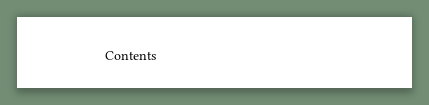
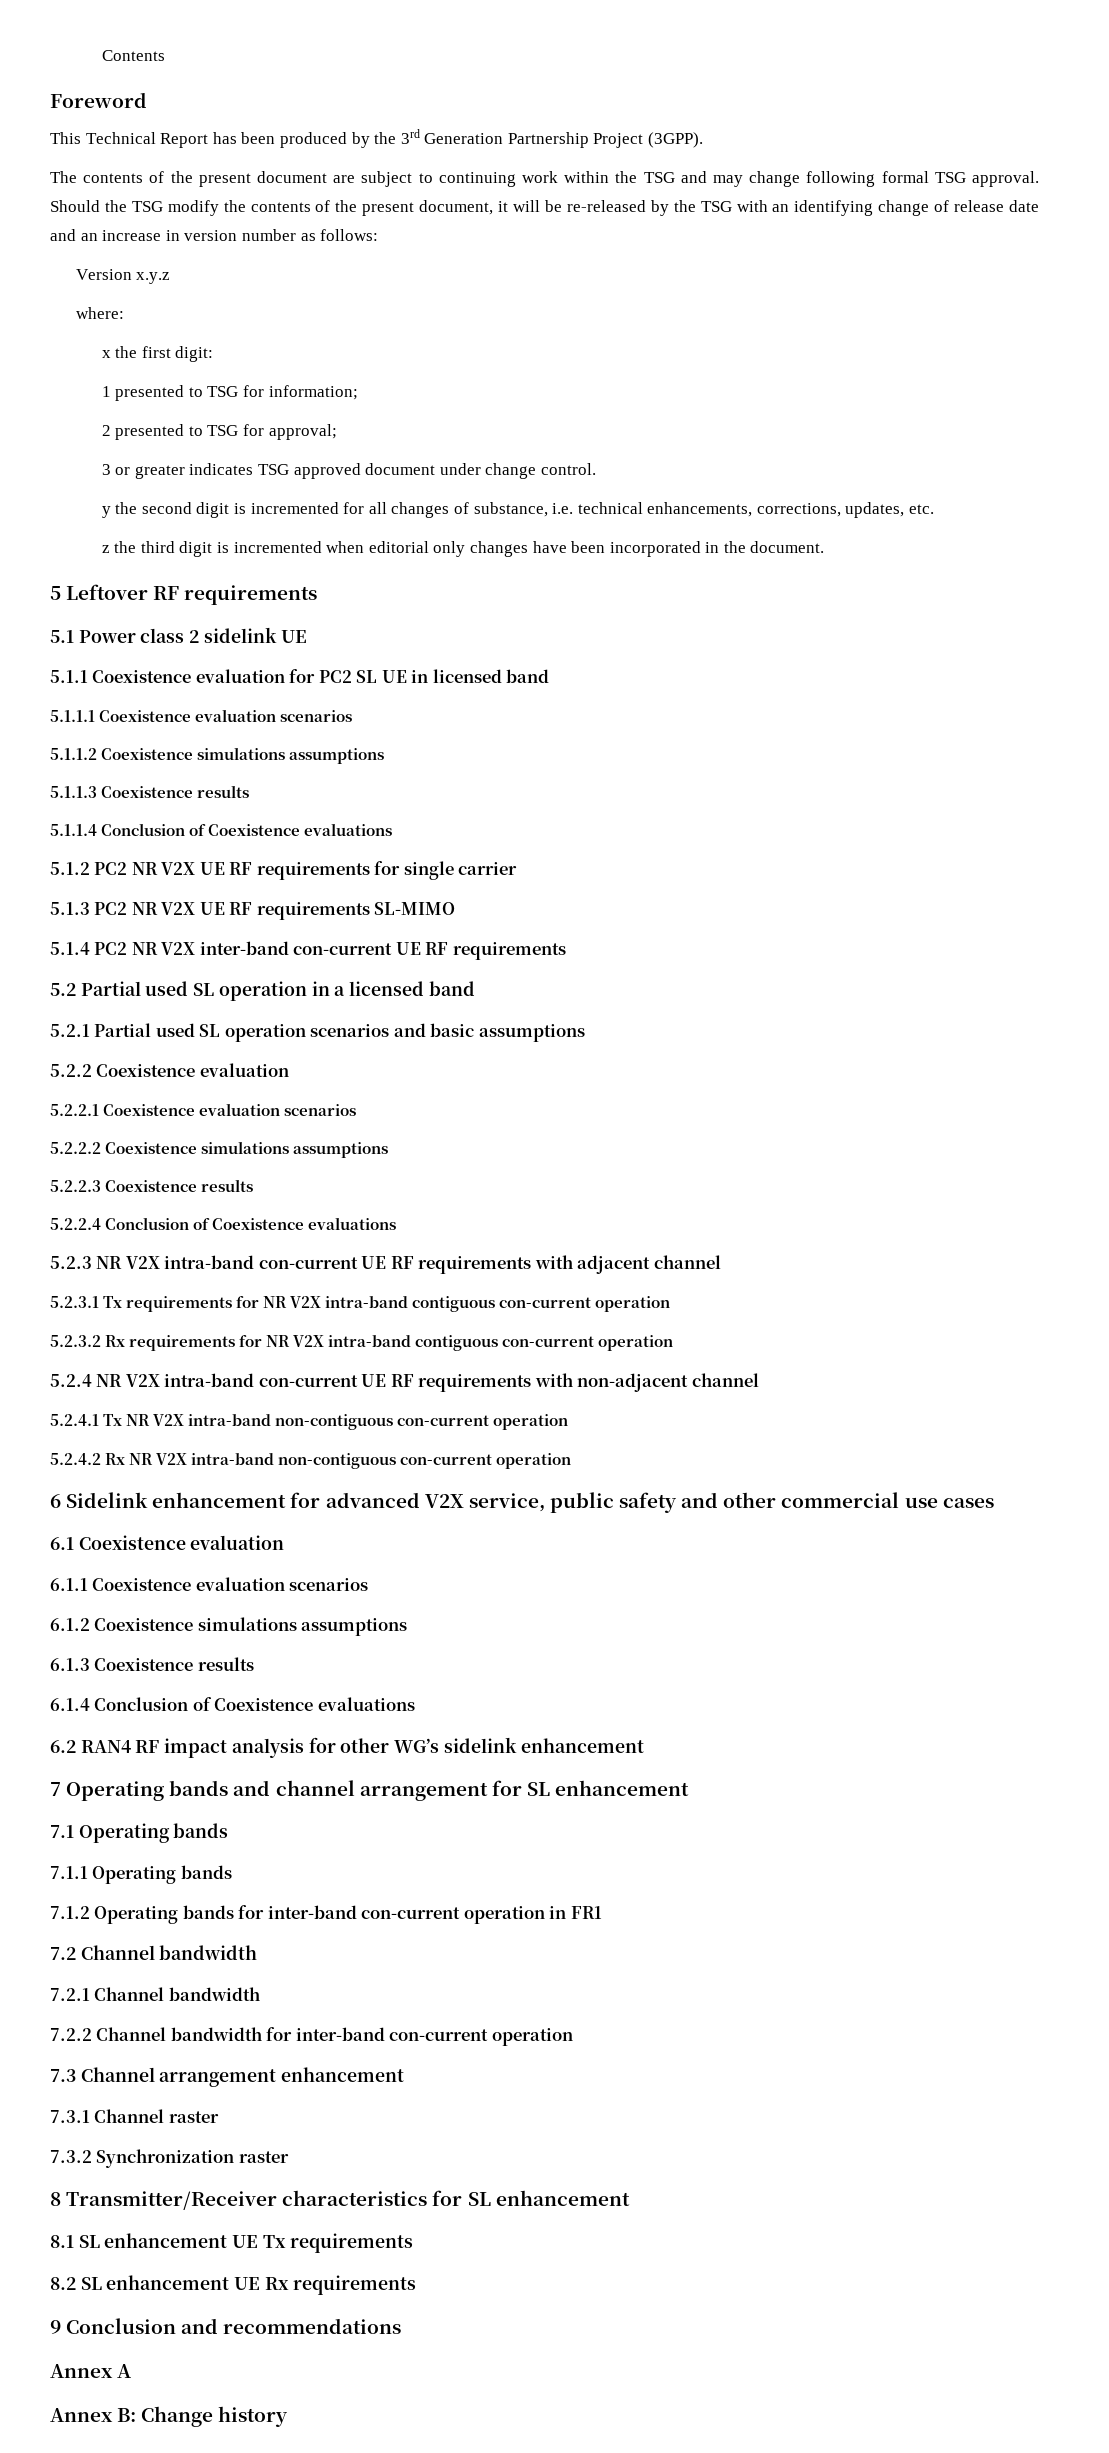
(157, 55) none -> [50,92,147,108] [50,129,704,148] [50,171,1040,187] [50,200,1039,216] [50,229,379,241] [75,269,171,284] [75,307,124,319] [101,346,214,362] [101,385,358,401] [101,424,337,440] [101,463,596,479] [101,502,935,518] [101,541,825,557] [50,584,318,605] [50,627,307,643] [50,669,550,683] [50,709,353,722] [50,747,385,764] [50,785,250,798] [50,823,393,836] [50,861,518,880] [50,902,456,920] [50,941,566,960] [50,981,475,1001] [50,1023,585,1042] [50,1063,289,1077] [50,1103,357,1116] [50,1141,389,1158] [50,1179,254,1192] [50,1217,397,1230] [50,1255,721,1274] [50,1296,671,1312] [50,1335,674,1351] [50,1373,759,1392] [50,1414,569,1430] [50,1453,572,1469] [50,1492,994,1513] [50,1535,285,1550] [50,1577,369,1591] [50,1617,408,1636] [50,1657,254,1671] [50,1697,415,1711] [50,1737,644,1758] [50,1780,690,1801] [50,1823,229,1843] [50,1865,232,1884] [50,1905,602,1924] [50,1945,258,1960] [50,1987,260,2001] [50,2027,573,2046] [50,2067,405,2087] [50,2109,219,2123] [50,2149,289,2168] [50,2190,630,2210] [50,2233,413,2253] [50,2275,416,2295] [50,2318,402,2334] [50,2364,132,2378] [50,2406,289,2427] // Foreword // This Technical Report has been produced by the 3rd Generation Partnership Project (3GPP). // The contents of the present document are subject to continuing work within the TSG and may change following formal TSG approval. Should the TSG modify the contents of the present document, it will be re-released by the TSG with an identifying change of release date and an increase in version number as follows: // Version x.y.z // where: // x the first digit: // 1 presented to TSG for information; // 2 presented to TSG for approval; // 3 or greater indicates TSG approved document under change control. // y the second digit is incremented for all changes of substance, i.e. technical enhancements, corrections, updates, etc. // z the third digit is incremented when editorial only changes have been incorporated in the document. // 5 Leftover RF requirements // 5.1 Power class 2 sidelink UE // 5.1.1 Coexistence evaluation for PC2 SL UE in licensed band // 5.1.1.1 Coexistence evaluation scenarios // 5.1.1.2 Coexistence simulations assumptions // 5.1.1.3 Coexistence results // 5.1.1.4 Conclusion of Coexistence evaluations // 5.1.2 PC2 NR V2X UE RF requirements for single carrier // 5.1.3 PC2 NR V2X UE RF requirements SL-MIMO // 5.1.4 PC2 NR V2X inter-band con-current UE RF requirements // 5.2 Partial used SL operation in a licensed band // 5.2.1 Partial used SL operation scenarios and basic assumptions // 5.2.2 Coexistence evaluation // 5.2.2.1 Coexistence evaluation scenarios // 5.2.2.2 Coexistence simulations assumptions // 5.2.2.3 Coexistence results // 5.2.2.4 Conclusion of Coexistence evaluations // 5.2.3 NR V2X intra-band con-current UE RF requirements with adjacent channel // 5.2.3.1 Tx requirements for NR V2X intra-band contiguous con-current operation // 5.2.3.2 Rx requirements for NR V2X intra-band contiguous con-current operation // 5.2.4 NR V2X intra-band con-current UE RF requirements with non-adjacent channel // 5.2.4.1 Tx NR V2X intra-band non-contiguous con-current operation // 5.2.4.2 Rx NR V2X intra-band non-contiguous con-current operation // 6 Sidelink enhancement for advanced V2X service, public safety and other commercial use cases // 6.1 Coexistence evaluation // 6.1.1 Coexistence evaluation scenarios // 6.1.2 Coexistence simulations assumptions // 6.1.3 Coexistence results // 6.1.4 Conclusion of Coexistence evaluations // 6.2 RAN4 RF impact analysis for other WG’s sidelink enhancement // 7 Operating bands and channel arrangement for SL enhancement // 7.1 Operating bands // 7.1.1 Operating bands // 7.1.2 Operating bands for inter-band con-current operation in FR1 // 7.2 Channel bandwidth // 7.2.1 Channel bandwidth // 7.2.2 Channel bandwidth for inter-band con-current operation // 7.3 Channel arrangement enhancement // 7.3.1 Channel raster // 7.3.2 Synchronization raster // 8 Transmitter/Receiver characteristics for SL enhancement // 8.1 SL enhancement UE Tx requirements // 8.2 SL enhancement UE Rx requirements // 9 Conclusion and recommendations // Annex A // Annex B: Change history

